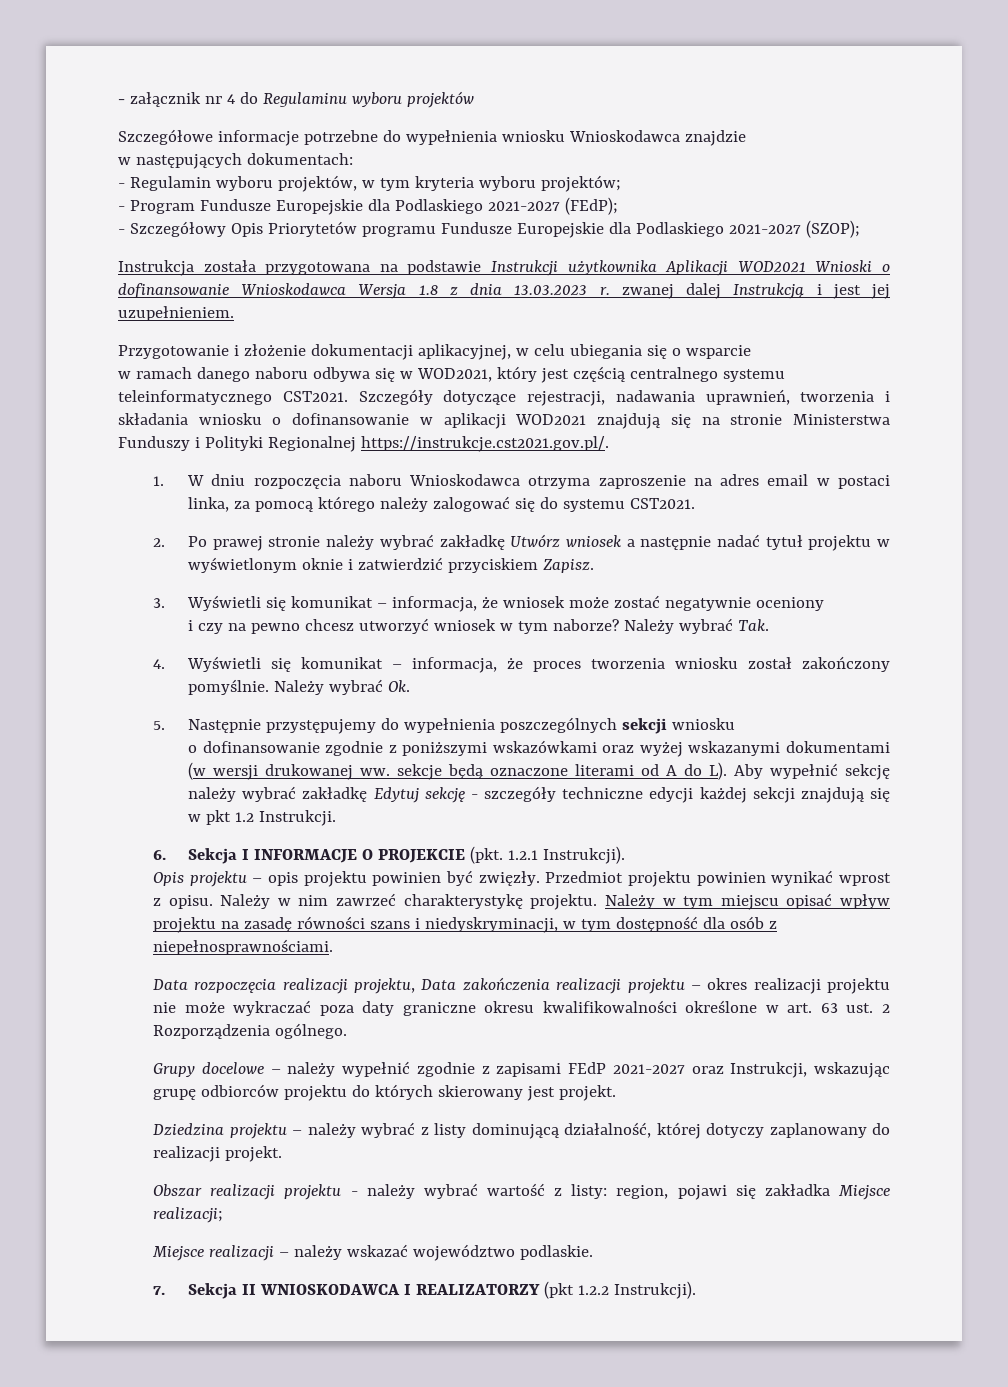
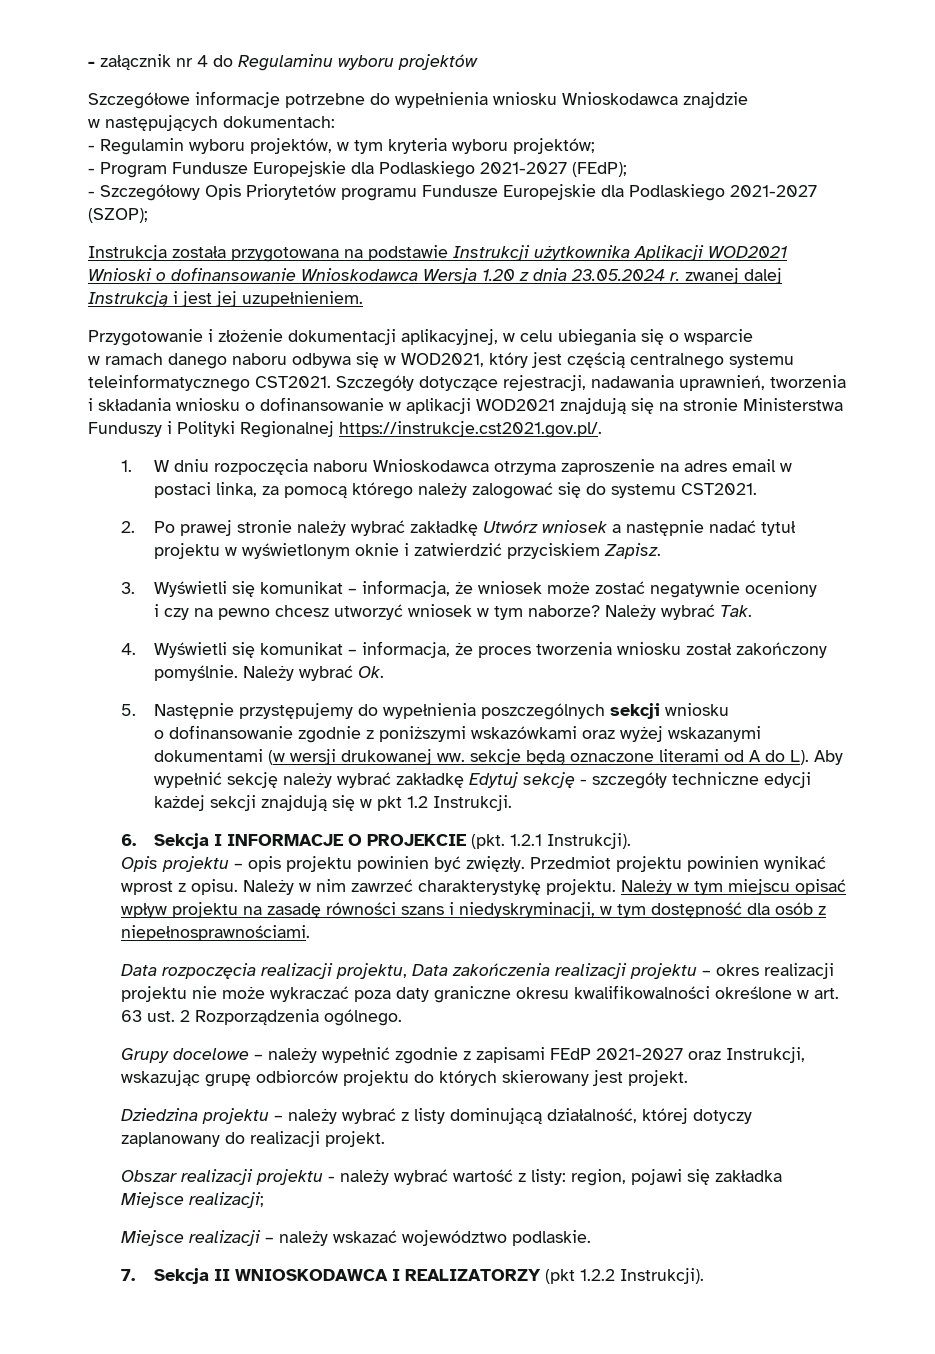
[418,285,438,295] 1.8 -> [482,269,515,281] 1.20
[514,285,588,296] 13.03.2023 -> [571,269,665,281] 23.05.2024

